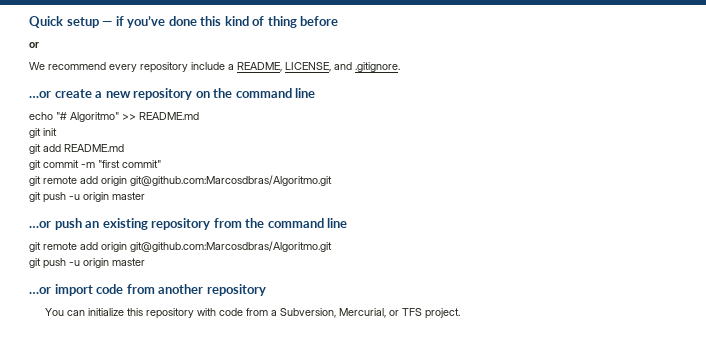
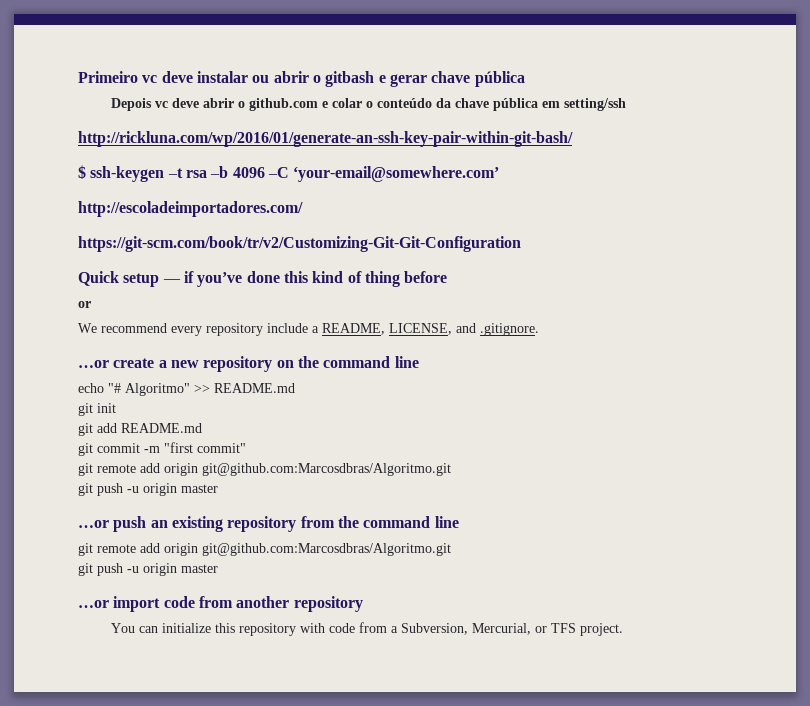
(29, 22) none -> [78,71,525,87] [111,98,627,111] [78,131,573,147] [78,165,500,182] [78,201,303,217] [78,236,521,252] Primeiro vc deve instalar ou abrir o gitbash e gerar chave pública // Depois vc deve abrir o github.com e colar o conteúdo da chave pública em setting/ssh // http://rickluna.com/wp/2016/01/generate-an-ssh-key-pair-within-git-bash/ // $ ssh-keygen –t rsa –b 4096 –C ‘your-email@somewhere.com’ // http://escoladeimportadores.com/ // https://git-scm.com/book/tr/v2/Customizing-Git-Git-Configuration //

